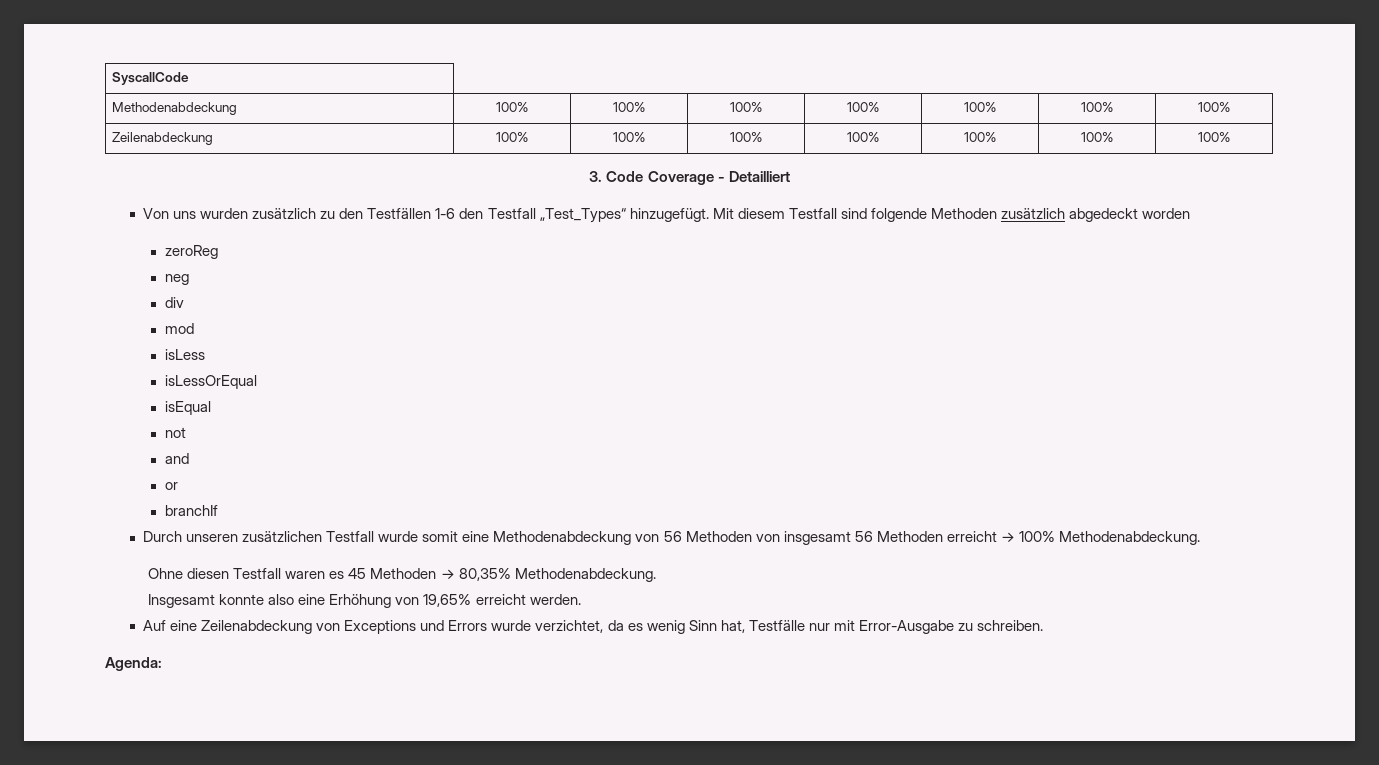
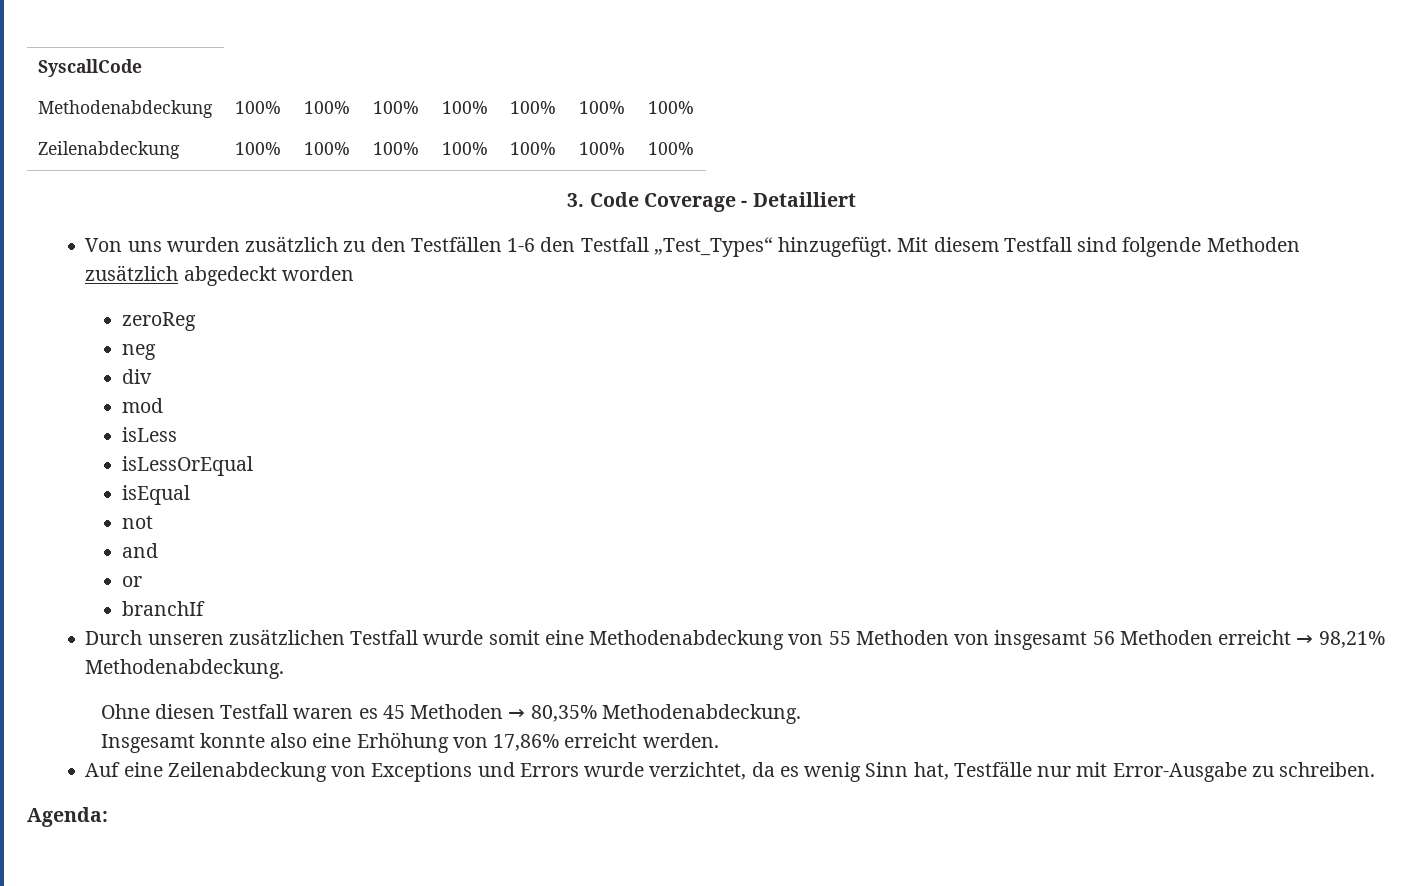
[663,531,682,542] 56 -> [828,631,851,645] 55
[1018,531,1055,542] 100% -> [1318,631,1385,648] 98,21%
[423,594,472,607] 19,65% -> [493,734,560,751] 17,86%

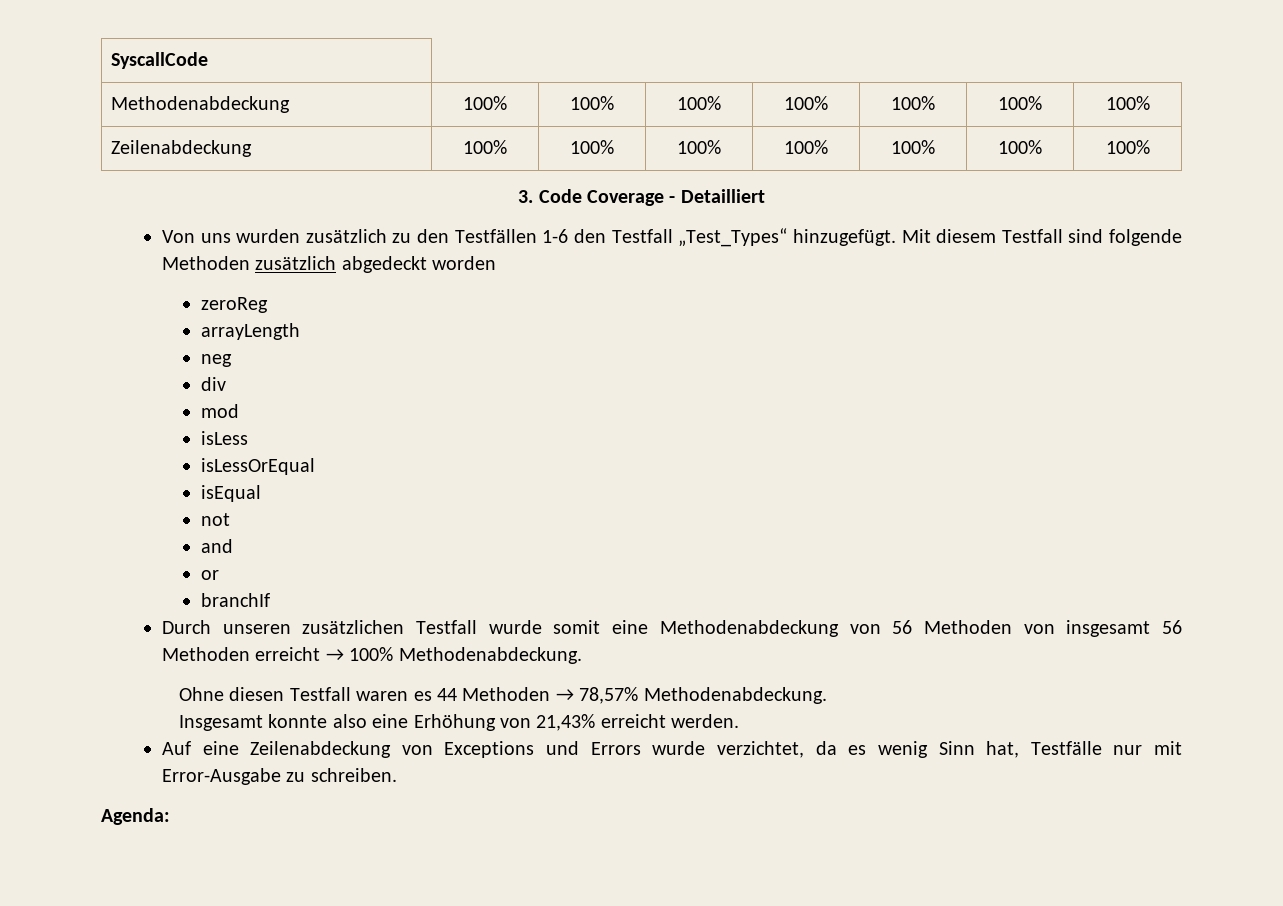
(197, 321) none -> [200,323,300,340] // arrayLength
[828,631,851,645] 55 -> [892,620,913,634] 56
[1318,631,1385,648] 98,21% -> [349,647,394,661] 100%
[382,705,405,719] 45 -> [436,688,457,701] 44
[530,705,597,722] 80,35% -> [579,687,639,704] 78,57%
[493,734,560,751] 17,86% -> [536,714,596,731] 21,43%

